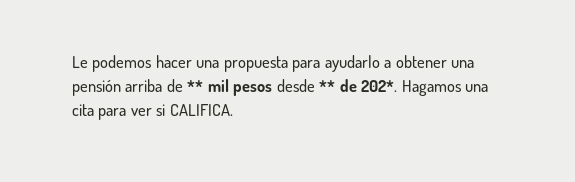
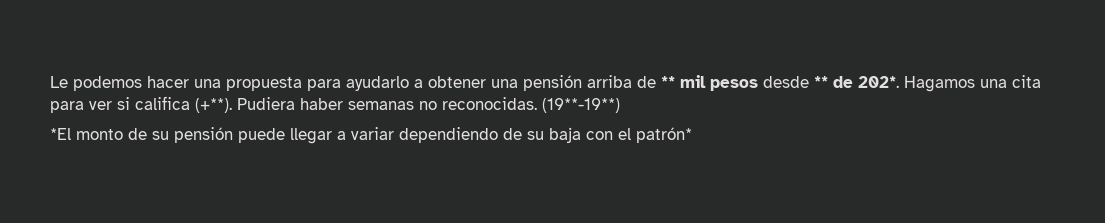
[169,104,233,116] CALIFICA. -> [135,96,620,113] [50,127,692,144] califica (+**). Pudiera haber semanas no reconocidas. (19**-19**) // *El monto de su pensión puede llegar a variar dependiendo de su baja con el patrón*

